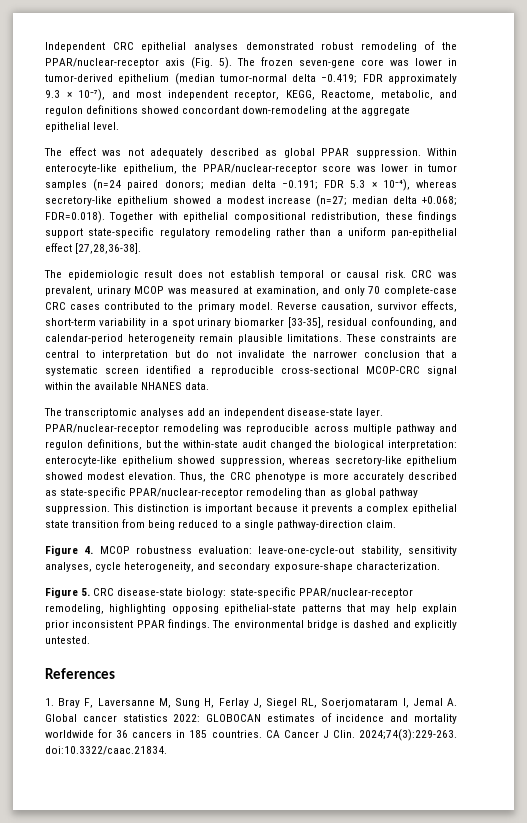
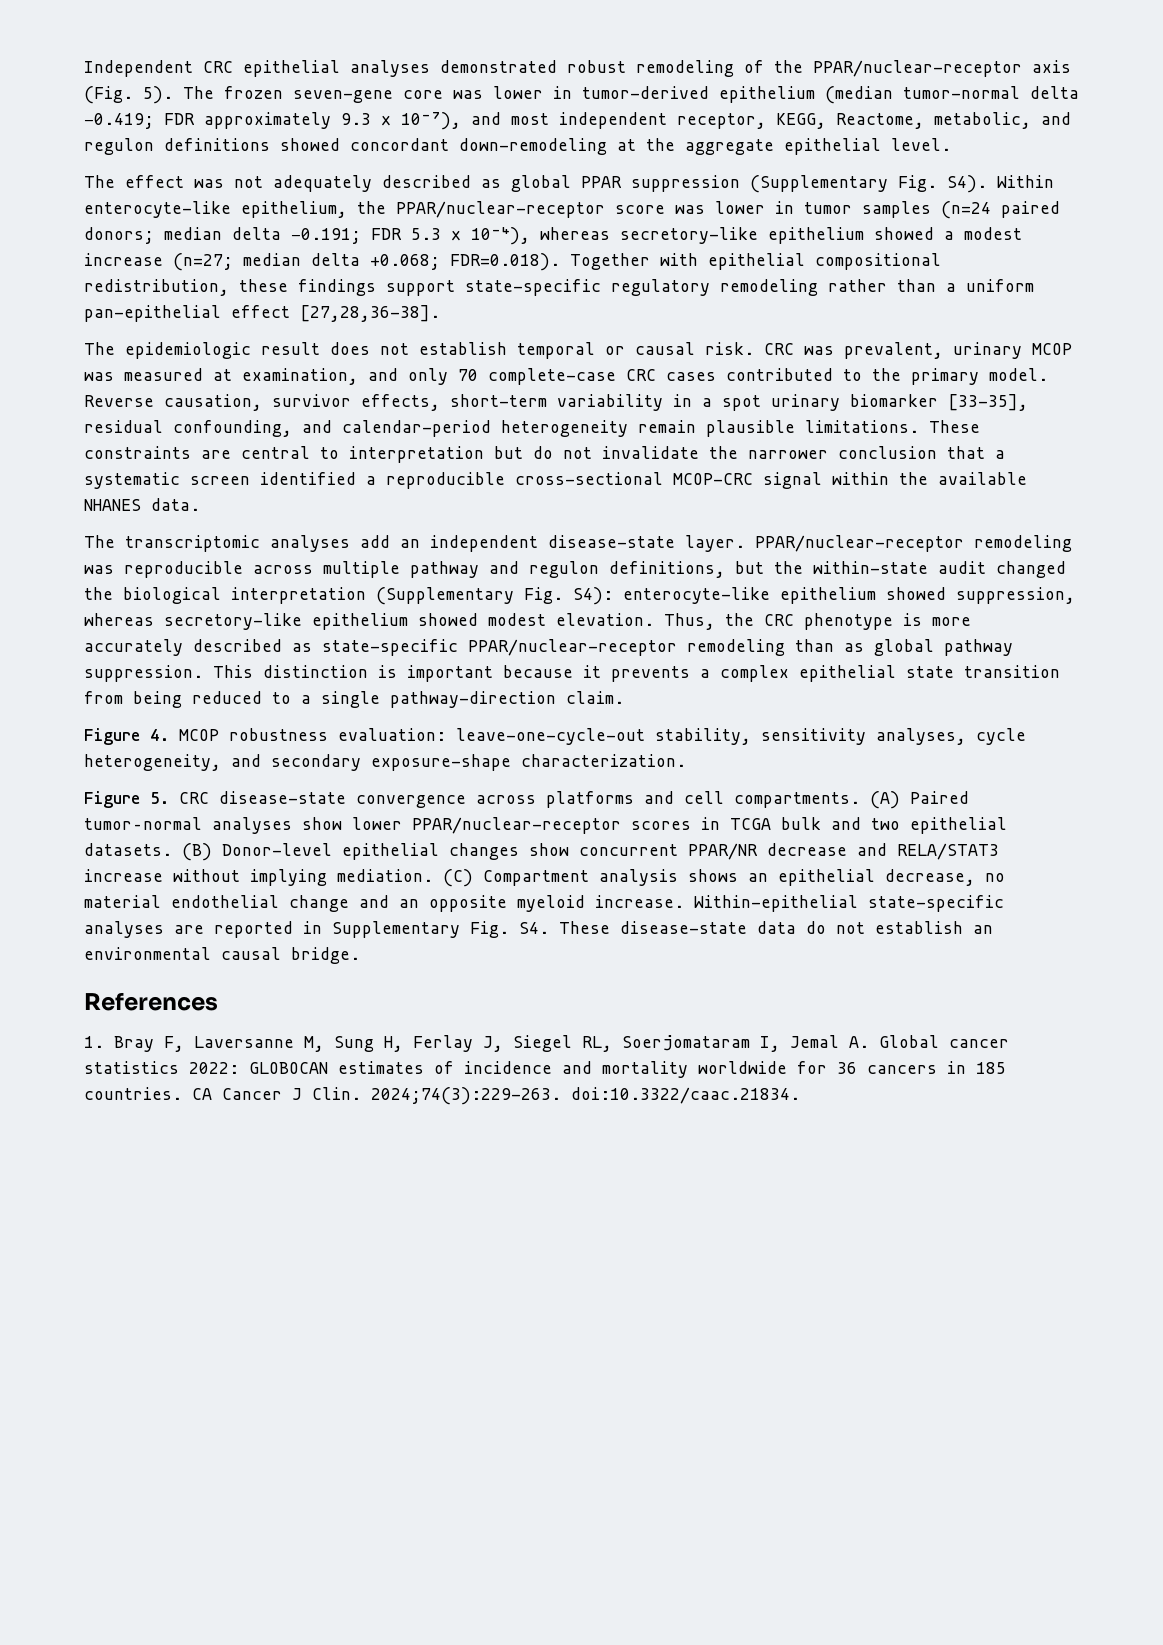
[355,148,421,158] suppression. -> [631,175,987,193] suppression (Supplementary Fig. S4).
[387,440,457,450] interpretation: -> [231,587,613,605] interpretation (Supplementary Fig. S4):
[186,587,413,598] [45,604,457,614] [45,619,458,630] [45,636,90,644] biology: state-specific PPAR/nuclear-receptor remodeling, highlighting opposing epithelial-state patterns that may help explain prior inconsistent PPAR findings. The environmental bridge is dashed and explicitly untested. -> [356,791,969,809] [84,817,1007,834] [84,843,999,861] [84,869,1005,887] [84,895,1004,912] [84,921,993,938] [84,947,360,964] convergence across platforms and cell compartments. (A) Paired tumor–normal analyses show lower PPAR/nuclear-receptor scores in TCGA bulk and two epithelial datasets. (B) Donor-level epithelial changes show concurrent PPAR/NR decrease and RELA/STAT3 increase without implying mediation. (C) Compartment analysis shows an epithelial decrease, no material endothelial change and an opposite myeloid increase. Within-epithelial state-specific analyses are reported in Supplementary Fig. S4. These disease-state data do not establish an environmental causal bridge.

